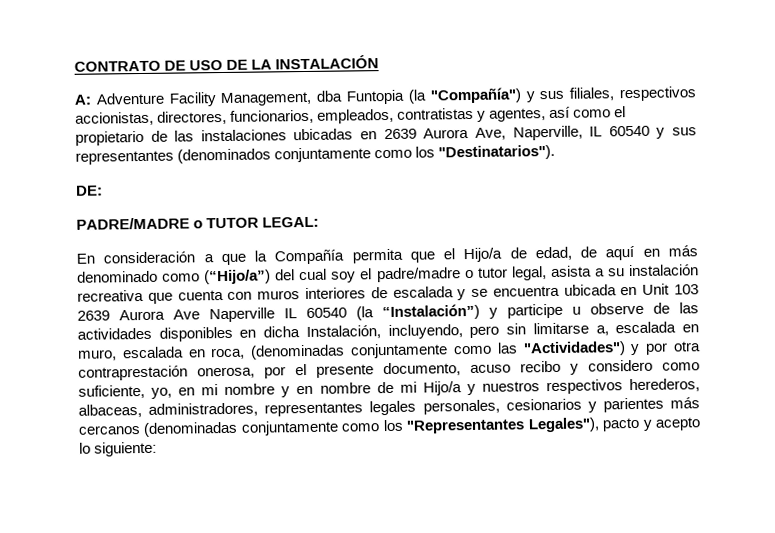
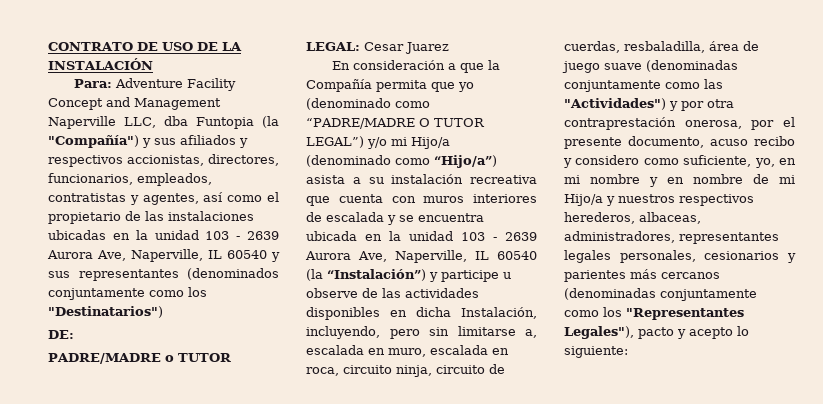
[74,94,92,105] A: -> [74,79,113,88] Para:
[220,91,313,107] Management, -> [48,97,221,110] [48,116,156,129] Concept and Management Naperville LLC,
[569,87,615,101] filiales, -> [180,135,248,148] afiliados y
(378, 135) none -> [135,230,241,240] la unidad 103 -
[438,144,556,161] "Destinatarios"). -> [48,306,163,318] "Destinatarios")
(320, 222) none -> [364,42,449,54] Cesar Juarez
[443,245,698,263] [77,266,547,285] el Hijo/a de edad, de aquí en más denominado como (“Hijo/a”) del cual soy el padre/madre o tutor legal, -> [458,82,474,92] [306,98,430,110] [306,118,485,129] [306,136,450,149] [306,155,497,168] yo (denominado como “PADRE/MADRE O TUTOR LEGAL”) y/o mi Hijo/a (denominado como “Hijo/a”)
[642,283,700,295] [77,307,275,323] Unit 103 2639 Aurora Ave Naperville -> [389,231,537,241] [305,250,467,263] la unidad 103 - 2639 Aurora Ave, Naperville,
(246, 353) none -> [343,364,505,377] [564,41,759,53] [562,61,642,73] circuito ninja, circuito de cuerdas, resbaladilla, área de juego suave

